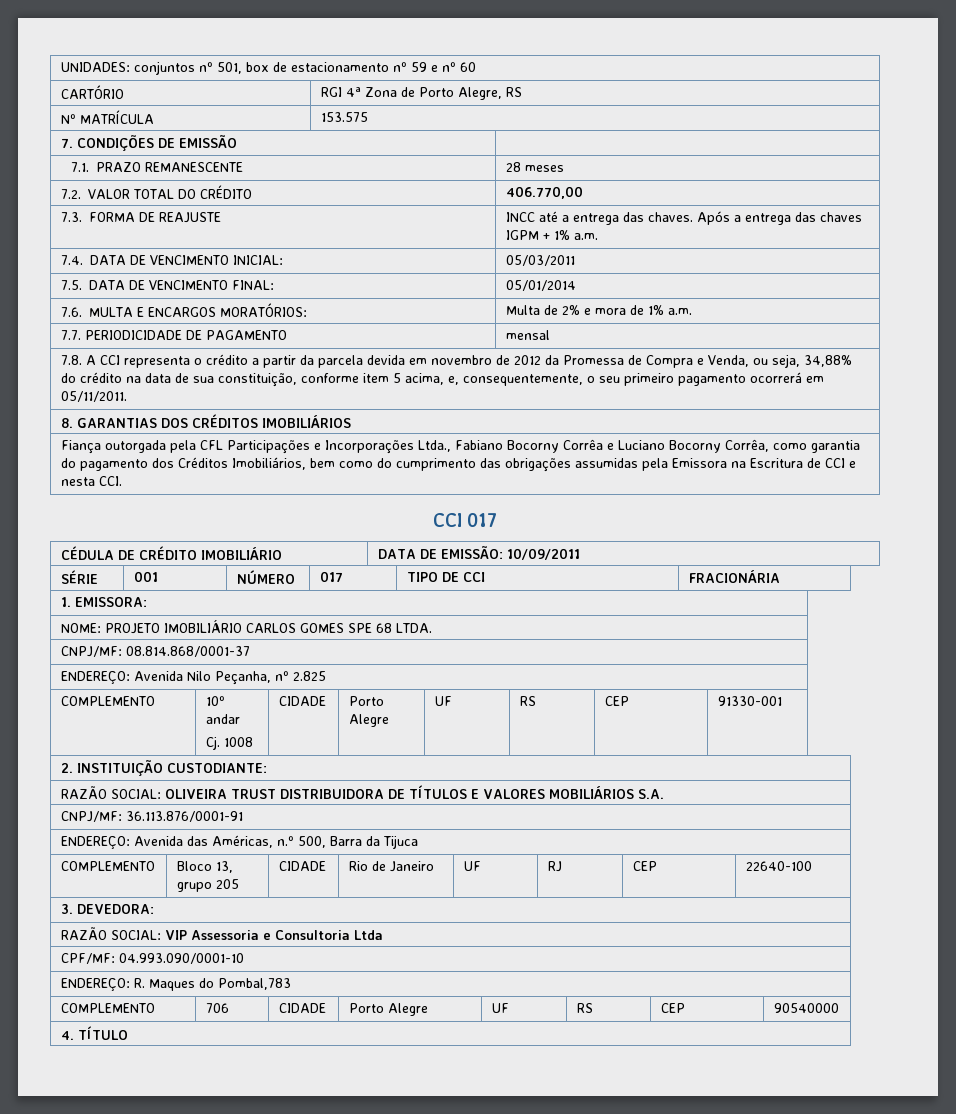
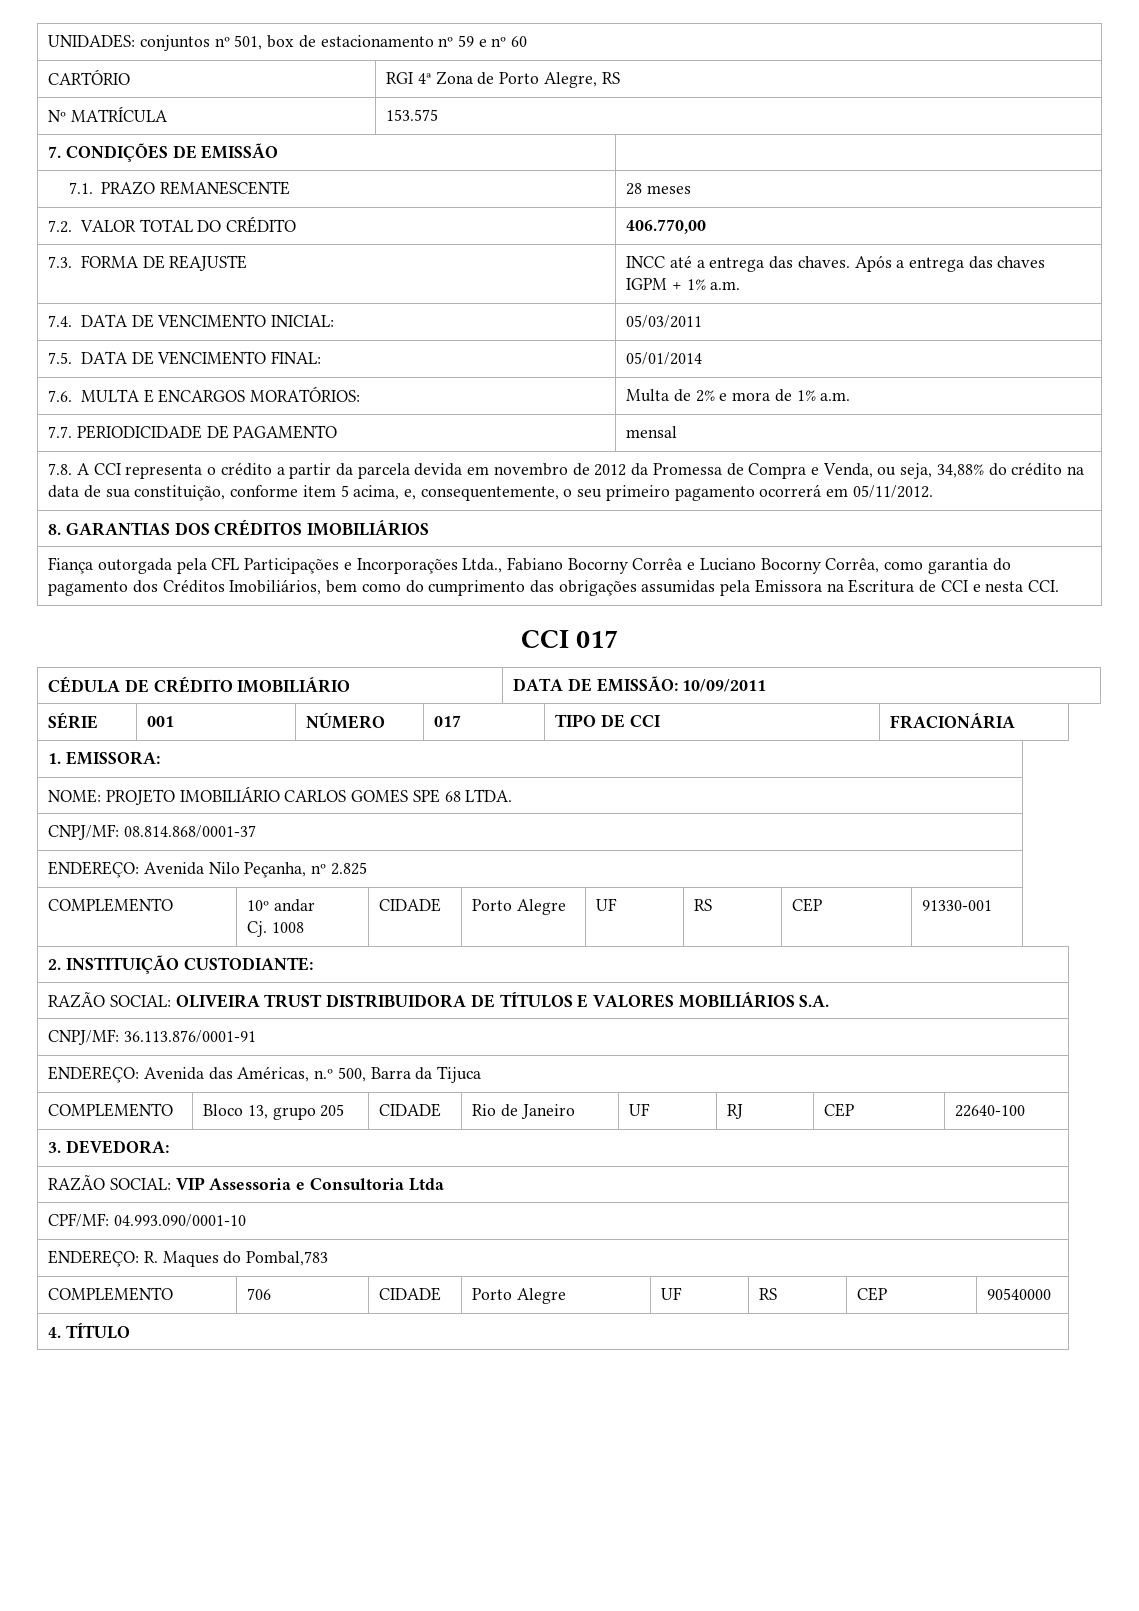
[60,391,127,402] 05/11/2011. -> [852,485,933,498] 05/11/2012.

